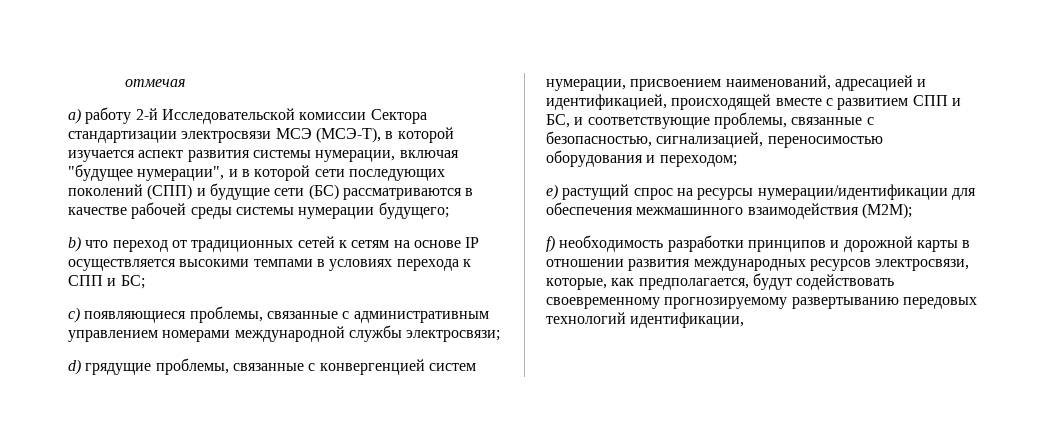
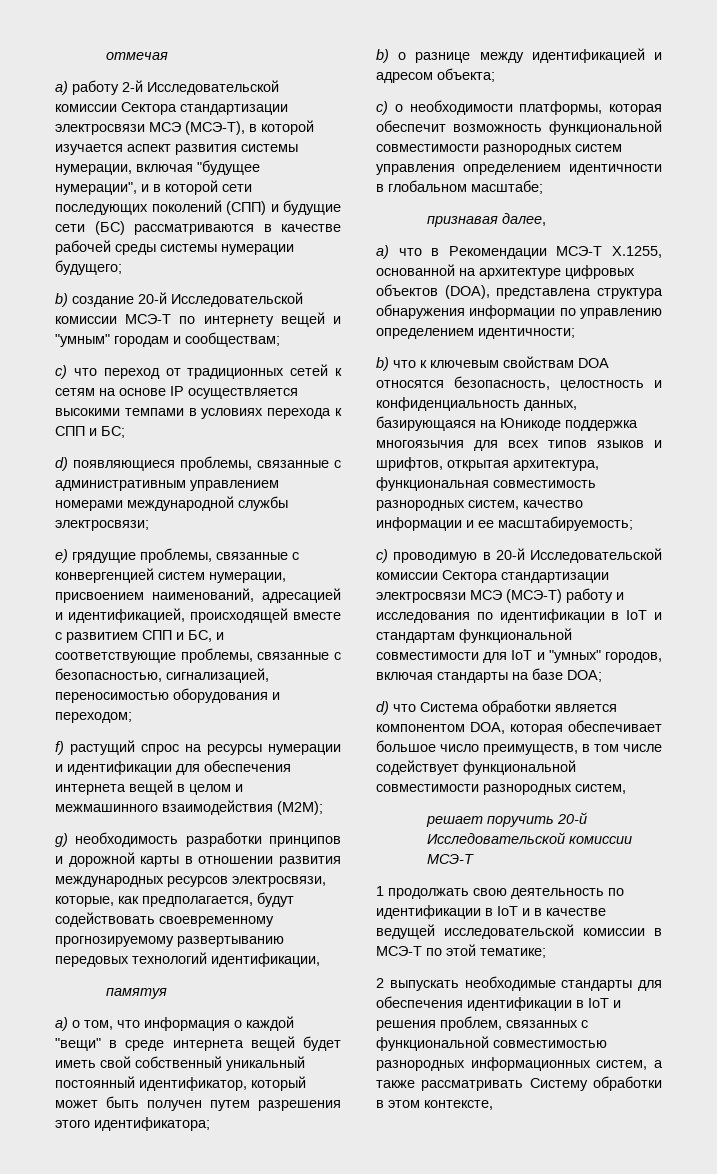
(81, 244) none -> [72,292,303,307] [55,312,341,327] [55,332,280,347] [55,365,67,379] создание 20-й Исследовательской комиссии МСЭ-Т по интернету вещей и "умным" городам и сообществам; // c)
[68,307,80,323] c) -> [55,457,68,471] d)
[68,359,81,375] d) -> [55,549,68,563] e)
[546,184,558,200] e) -> [55,741,64,755] f)
[757,184,976,200] [546,202,633,215] нумерации/идентификации для обеспечения -> [268,744,341,755] [55,760,291,775] [55,780,243,795] нумерации и идентификации для обеспечения интернета вещей в целом и
[546,236,555,252] f) -> [55,833,68,847] g)
(745, 320) none -> [106,988,168,999] [55,1016,294,1031] [55,1036,341,1051] [55,1056,305,1071] [55,1076,306,1091] [55,1096,341,1111] [55,1117,210,1131] [376,48,662,63] [376,68,495,83] [376,100,662,115] [376,120,662,135] [376,144,622,155] [376,164,662,175] [376,180,543,194] [427,213,547,227] [376,245,662,259] [376,264,635,279] [376,284,663,299] [376,304,662,319] [376,328,575,339] [376,356,609,371] [376,376,662,391] [376,397,577,411] [376,416,638,431] [376,440,662,451] [376,457,599,471] [376,477,596,491] [376,500,583,511] [376,516,633,531] [376,548,662,563] [376,570,609,583] [376,588,624,603] [376,609,662,623] [376,628,572,643] [376,650,662,663] [376,668,602,683] [376,700,617,715] [376,720,662,735] [376,740,662,755] [376,760,576,775] [376,784,626,795] [426,812,588,827] [427,832,633,844] [427,854,475,864] [376,886,624,899] [376,905,606,919] [376,924,662,939] [376,944,546,958] [376,976,662,991] [376,996,621,1011] [376,1016,588,1031] [376,1036,607,1051] [376,1057,663,1071] [376,1076,662,1091] [376,1100,493,1110] // памятуя // a) о том, что информация о каждой "вещи" в среде интернета вещей будет иметь свой собственный уникальный постоянный идентификатор, который может быть получен путем разрешения этого идентификатора; // b) о разнице между идентификацией и адресом объекта; // c) о необходимости платформы, которая обеспечит возможность функциональной совместимости разнородных систем управления определением идентичности в глобальном масштабе; // признавая далее, // a) что в Рекомендации МСЭ-Т X.1255, основанной на архитектуре цифровых объектов (DOA), представлена структура обнаружения информации по управлению определением идентичности; // b) что к ключевым свойствам DOA относятся безопасность, целостность и конфиденциальность данных, базирующаяся на Юникоде поддержка многоязычия для всех типов языков и шрифтов, открытая архитектура, функциональная совместимость разнородных систем, качество информации и ее масштабируемость; // c) проводимую в 20-й Исследовательской комиссии Сектора стандартизации электросвязи МСЭ (МСЭ-Т) работу и исследования по идентификации в IoT и стандартам функциональной совместимости для IoT и "умных" городов, включая стандарты на базе DOA; // d) что Система обработки является компонентом DOA, которая обеспечивает большое число преимуществ, в том числе содействует функциональной совместимости разнородных систем, // решает поручить 20-й Исследовательской комиссии МСЭ-Т // 1 продолжать свою деятельность по идентификации в IoT и в качестве ведущей исследовательской комиссии в МСЭ-Т по этой тематике; // 2 выпускать необходимые стандарты для обеспечения идентификации в IoT и решения проблем, связанных с функциональной совместимостью разнородных информационных систем, а также рассматривать Систему обработки в этом контексте,

